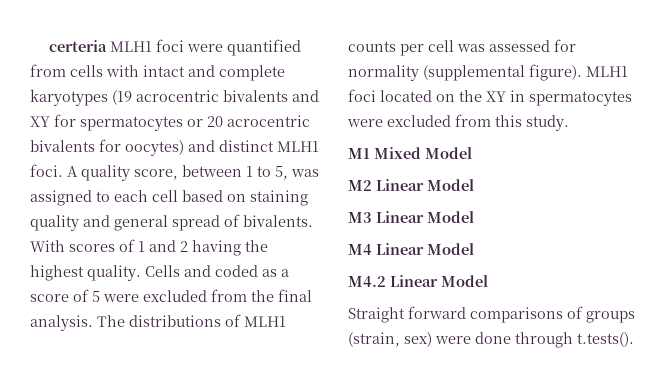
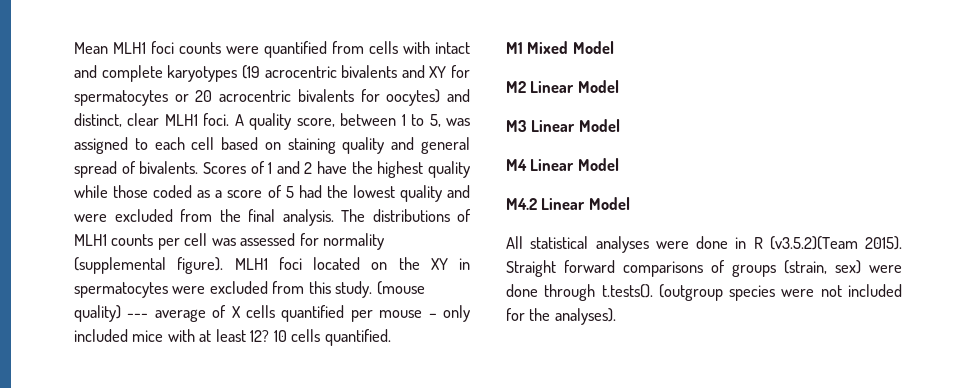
[48,39,184,52] certeria MLH1 foci -> [74,41,221,54] Mean MLH1 foci counts
[219,140,274,152] distinct -> [74,113,160,127] distinct, clear
[30,240,115,252] With scores -> [202,162,246,174] Scores
[192,240,241,256] having -> [317,161,348,174] have
[87,265,211,281] quality. Cells and -> [427,161,470,178] [74,185,149,198] quality while those
(100, 296) none -> [298,185,470,202] had the lowest quality and
(569, 123) none -> [376,281,425,295] [74,305,470,322] [74,329,391,346] (mouse quality) --- average of X cells quantified per mouse – only included mice with at least 12? 10 cells quantified.
(488, 281) none -> [506,236,902,253] All statistical analyses were done in R (v3.5.2)(Team 2015).
(634, 339) none -> [658,284,902,301] [506,308,616,325] (outgroup species were not included for the analyses).

